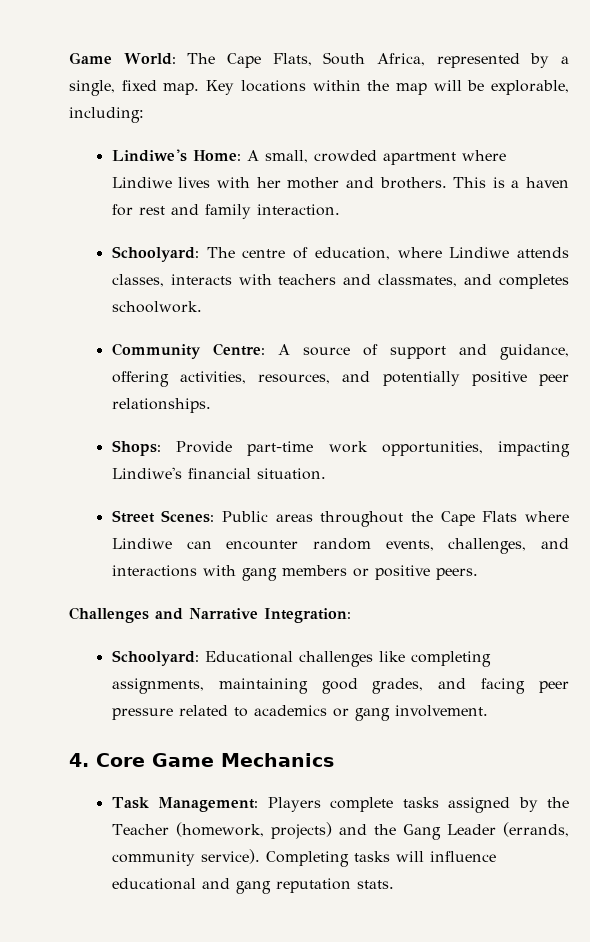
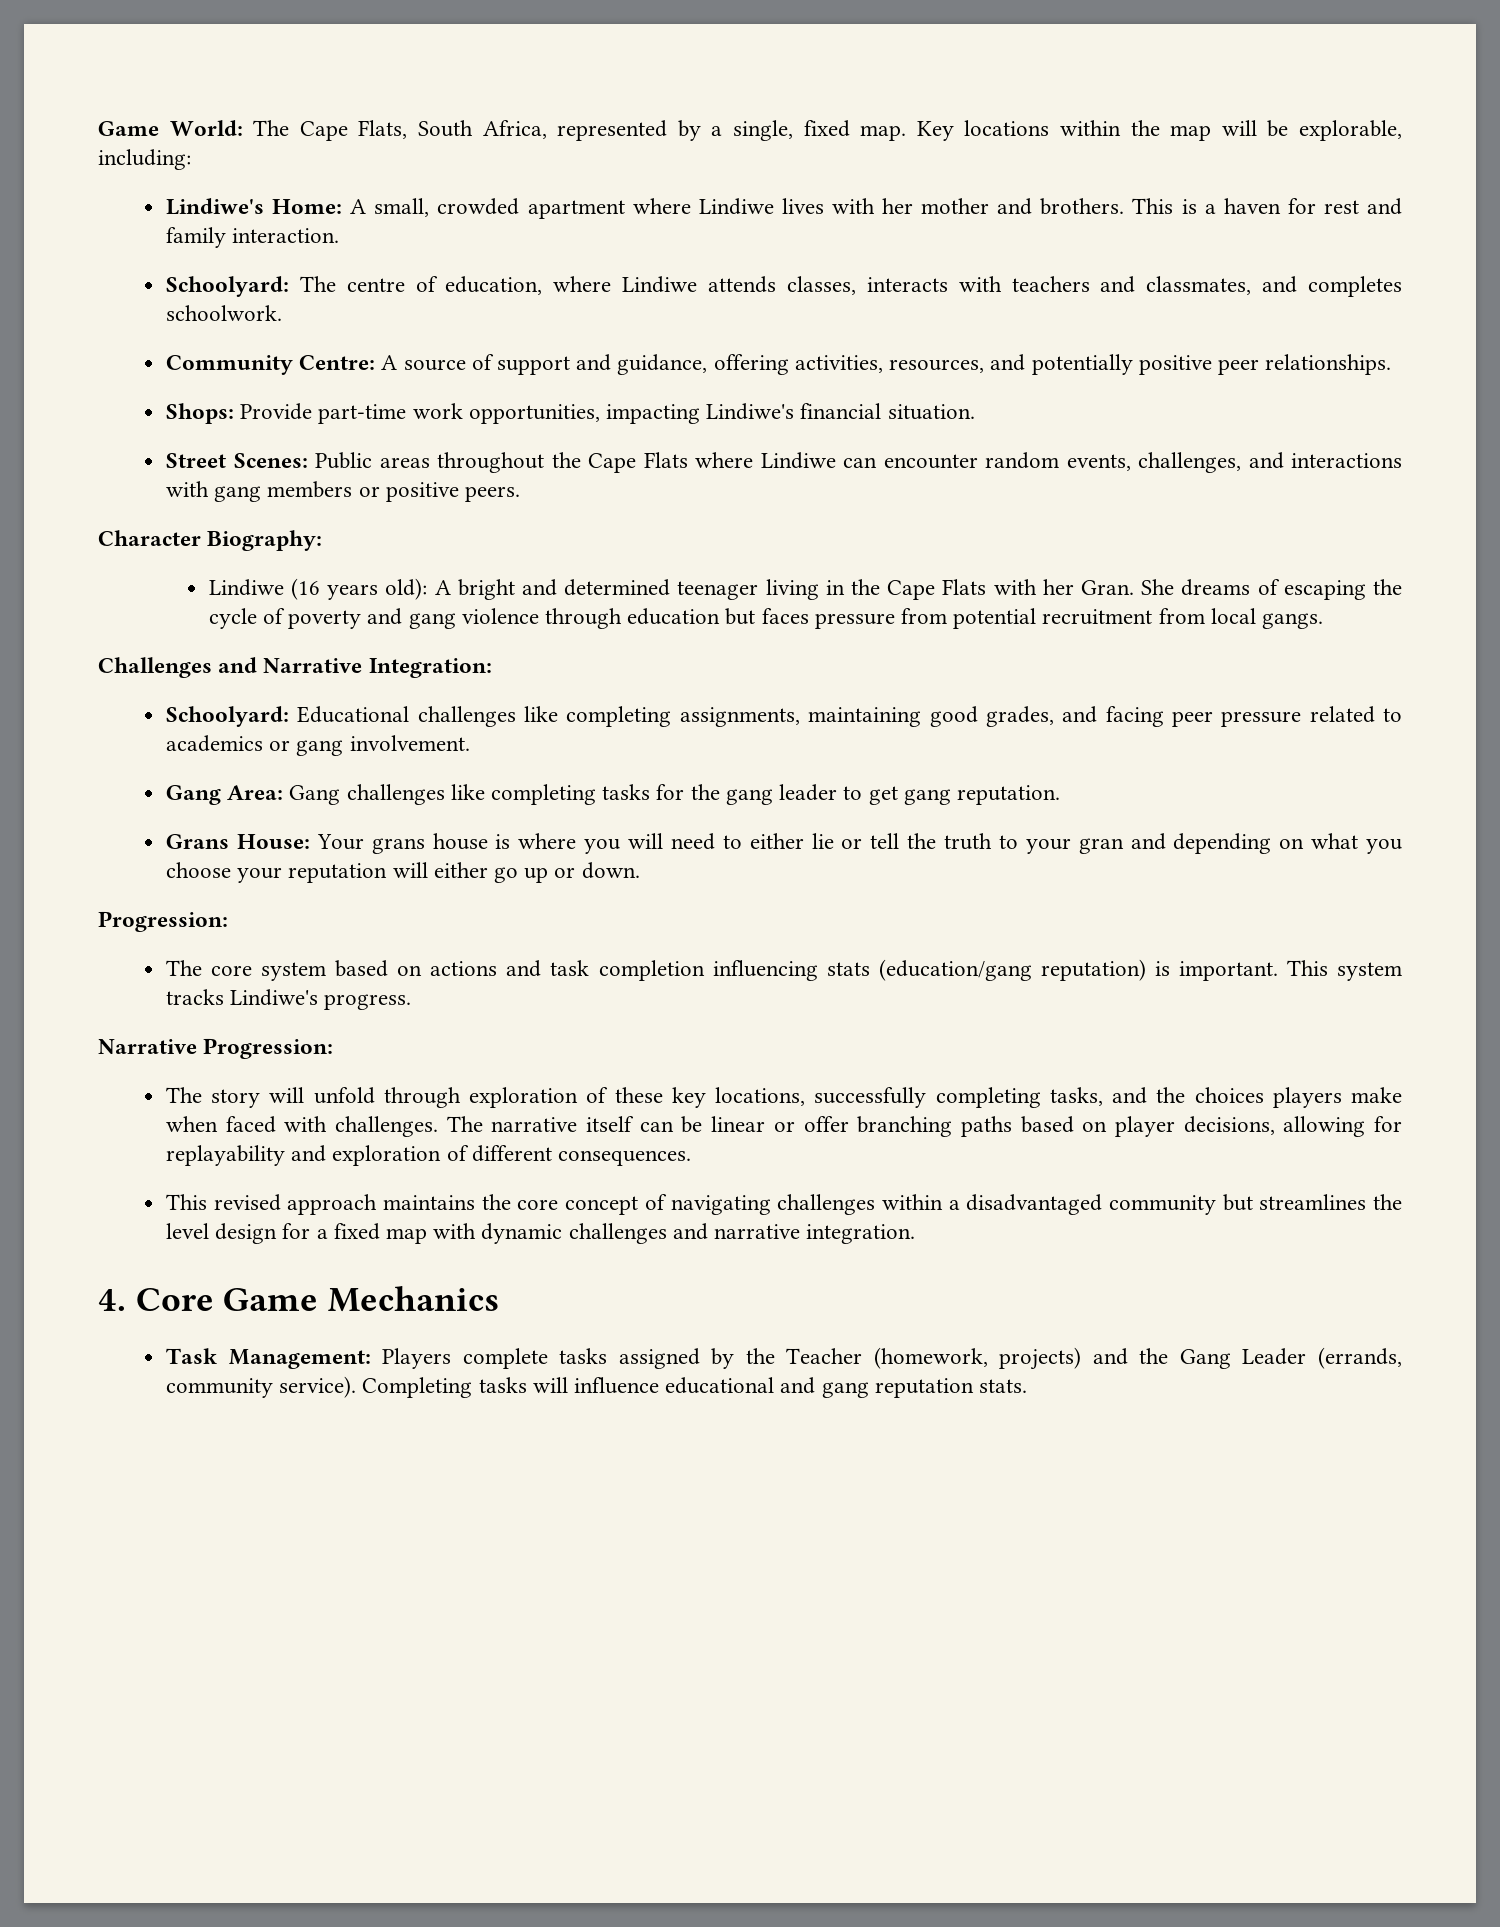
(478, 574) none -> [98,530,323,551] [208,578,1402,600] [208,608,1324,629] // Character Biography: // Lindiwe (16 years old): A bright and determined teenager living in the Cape Flats with her Gran. She dreams of escaping the cycle of poverty and gang violence through education but faces pressure from potential recruitment from local gangs.
(488, 711) none -> [166,784,1060,805] [166,833,1403,854] [166,862,640,883] [98,911,228,932] [166,959,1402,981] [166,989,412,1010] [98,1038,334,1059] [166,1087,1402,1108] [166,1116,1403,1137] [166,1145,692,1166] [166,1194,1403,1215] [166,1223,916,1244] // Gang Area: Gang challenges like completing tasks for the gang leader to get gang reputation. // Grans House: Your grans house is where you will need to either lie or tell the truth to your gran and depending on what you choose your reputation will either go up or down. // Progression: // The core system based on actions and task completion influencing stats (education/gang reputation) is important. This system tracks Lindiwe's progress. // Narrative Progression: // The story will unfold through exploration of these key locations, successfully completing tasks, and the choices players make when faced with challenges. The narrative itself can be linear or offer branching paths based on player decisions, allowing for replayability and exploration of different consequences. // This revised approach maintains the core concept of navigating challenges within a disadvantaged community but streamlines the level design for a fixed map with dynamic challenges and narrative integration.

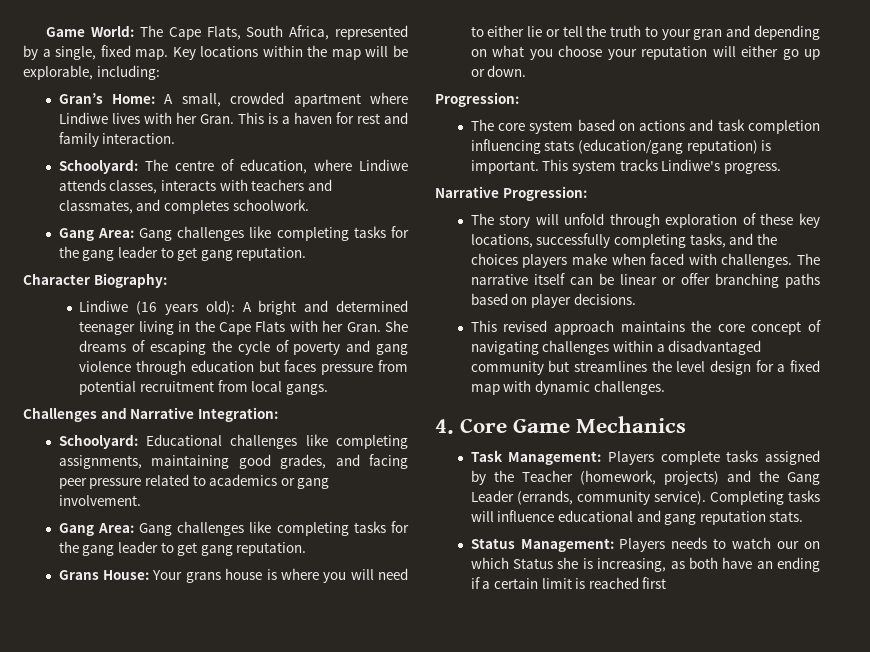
[166,198,265,215] Lindiwe's -> [58,93,103,104] Gran’s
[921,198,1125,215] mother and brothers. -> [199,114,234,124] Gran.
[166,354,1392,375] [166,403,975,424] [166,452,1403,473] [166,481,521,502] Community Centre: A source of support and guidance, offering activities, resources, and potentially positive peer relationships. // Shops: Provide part-time work opportunities, impacting Lindiwe's financial situation. // Street Scenes: Public areas throughout the Cape Flats where Lindiwe can encounter random events, challenges, and interactions with gang members or positive peers. -> [58,226,409,241] [58,246,307,261] Gang Area: Gang challenges like completing tasks for the gang leader to get gang reputation.
[1183,1116,1403,1137] [166,1145,692,1166] decisions, allowing for replayability and exploration of different consequences. -> [573,293,636,305] decisions.
[568,1223,916,1244] challenges and narrative integration. -> [593,380,665,395] challenges.
(1028, 1386) none -> [470,537,820,552] [470,557,820,572] [470,577,667,589] // Status Management: Players needs to watch our on which Status she is increasing, as both have an ending if a certain limit is reached first

